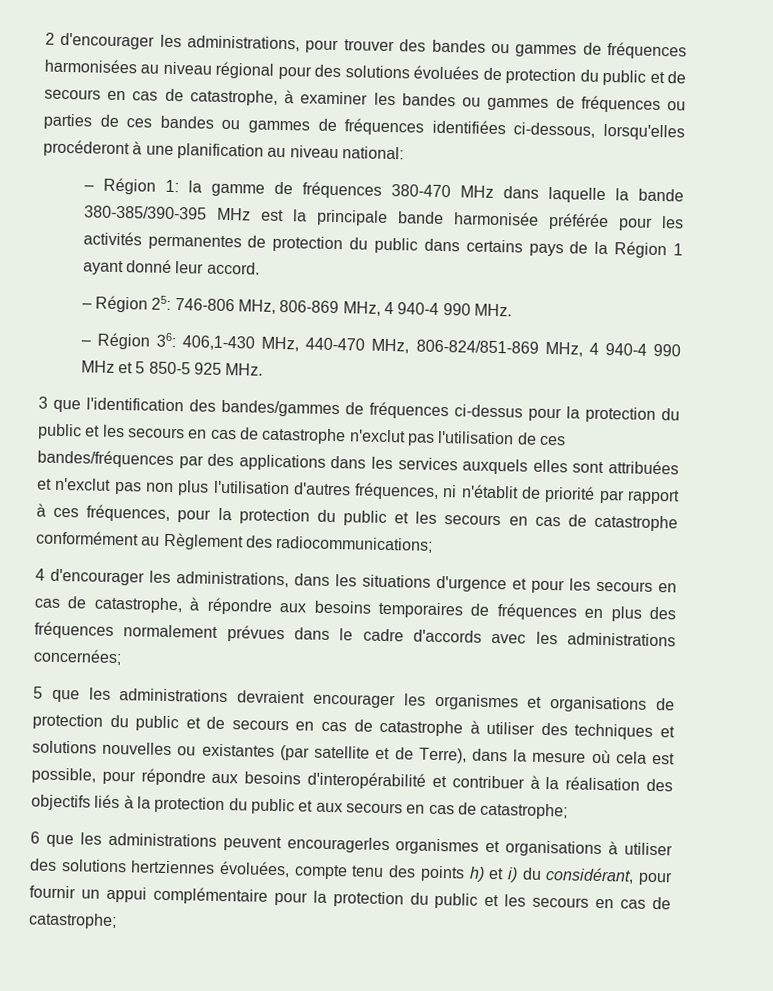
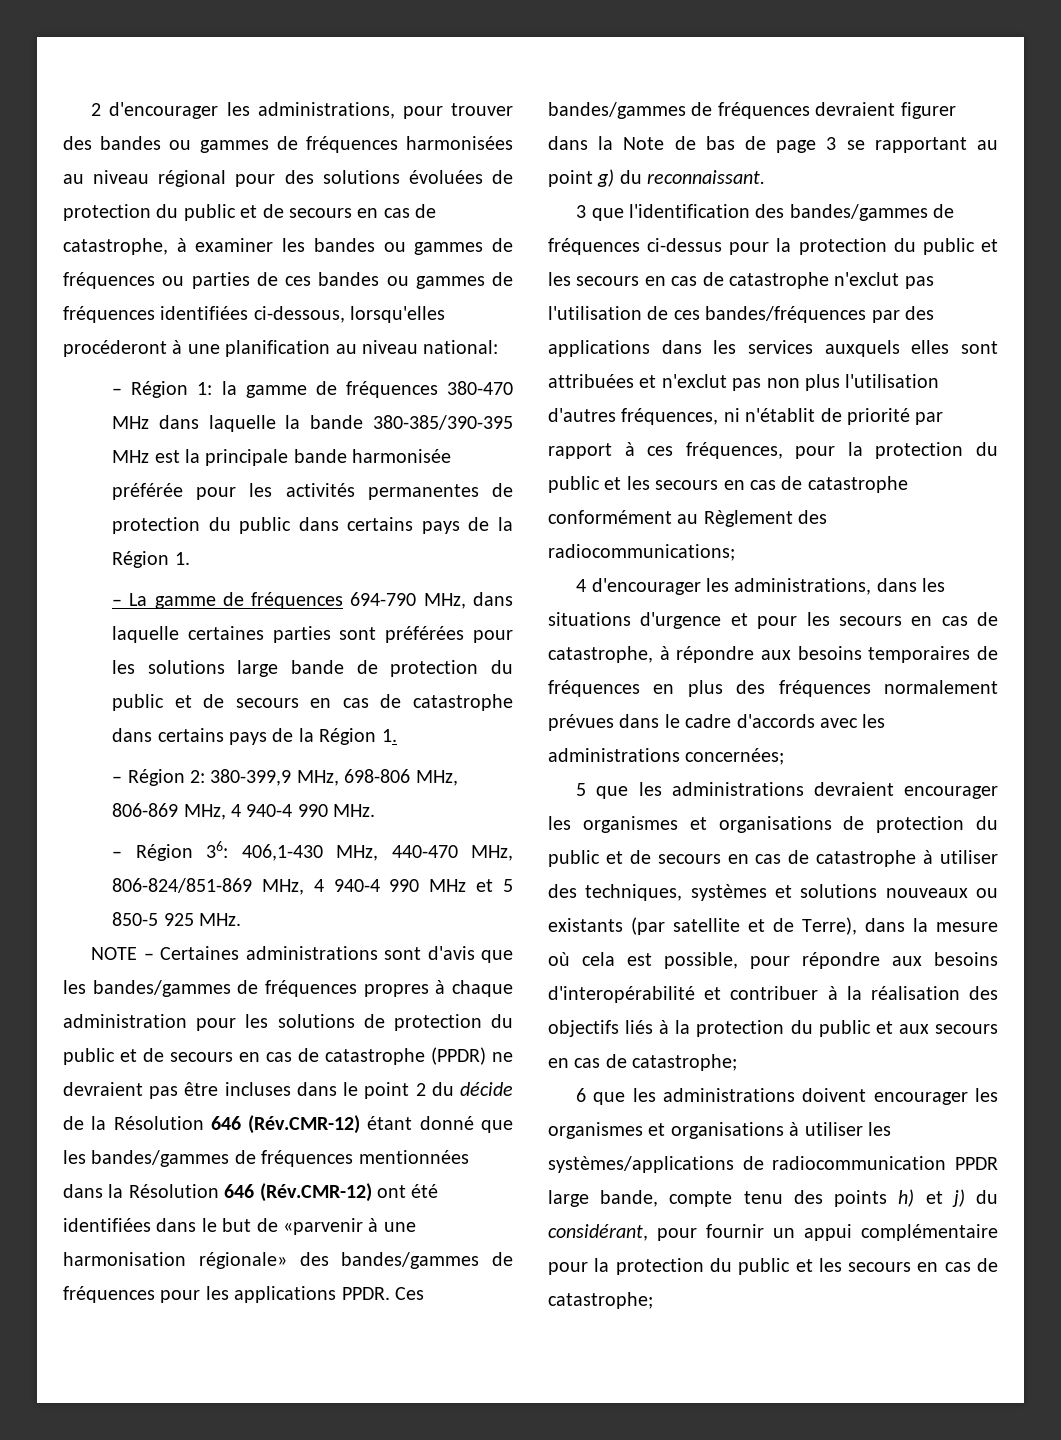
[673,243,684,256] [82,259,260,276] [81,295,235,313] 1 ayant donné leur accord. // – Région 25: 746-806 -> [174,552,190,565] [112,592,513,609] [112,626,513,643] [112,660,513,677] [112,694,513,711] [112,728,397,745] [112,769,411,786] 1. // – La gamme de fréquences 694-790 MHz, dans laquelle certaines parties sont préférées pour les solutions large bande de protection du public et de secours en cas de catastrophe dans certains pays de la Région 1. // – Région 2: 380-399,9 MHz, 698-806
(264, 369) none -> [91,946,513,963] [63,980,513,997] [63,1014,514,1031] [63,1047,513,1065] [63,1082,513,1099] [63,1115,513,1134] [63,1150,469,1167] [63,1183,439,1202] [63,1218,416,1235] [63,1252,513,1269] [63,1286,424,1303] [548,102,956,119] [548,136,998,153] [548,169,766,187] // NOTE – Certaines administrations sont d'avis que les bandes/gammes de fréquences propres à chaque administration pour les solutions de protection du public et de secours en cas de catastrophe (PPDR) ne devraient pas être incluses dans le point 2 du décide de la Résolution 646 (Rév.CMR-12) étant donné que les bandes/gammes de fréquences mentionnées dans la Résolution 646 (Rév.CMR-12) ont été identifiées dans le but de «parvenir à une harmonisation régionale» des bandes/gammes de fréquences pour les applications PPDR. Ces bandes/gammes de fréquences devraient figurer dans la Note de bas de page 3 se rapportant au point g) du reconnaissant.
[574,723,675,740] [32,740,275,757] techniques et solutions nouvelles ou existantes -> [585,884,998,901] [548,918,623,932] techniques, systèmes et solutions nouveaux ou existants
[222,836,390,854] peuvent encouragerles -> [802,1088,998,1105] doivent encourager les
[30,858,291,878] des solutions hertziennes évoluées, -> [868,1122,891,1136] [548,1156,998,1173] [548,1190,659,1207] les systèmes/applications de radiocommunication PPDR large bande,
[506,867,518,883] i) -> [951,1189,965,1207] j)

